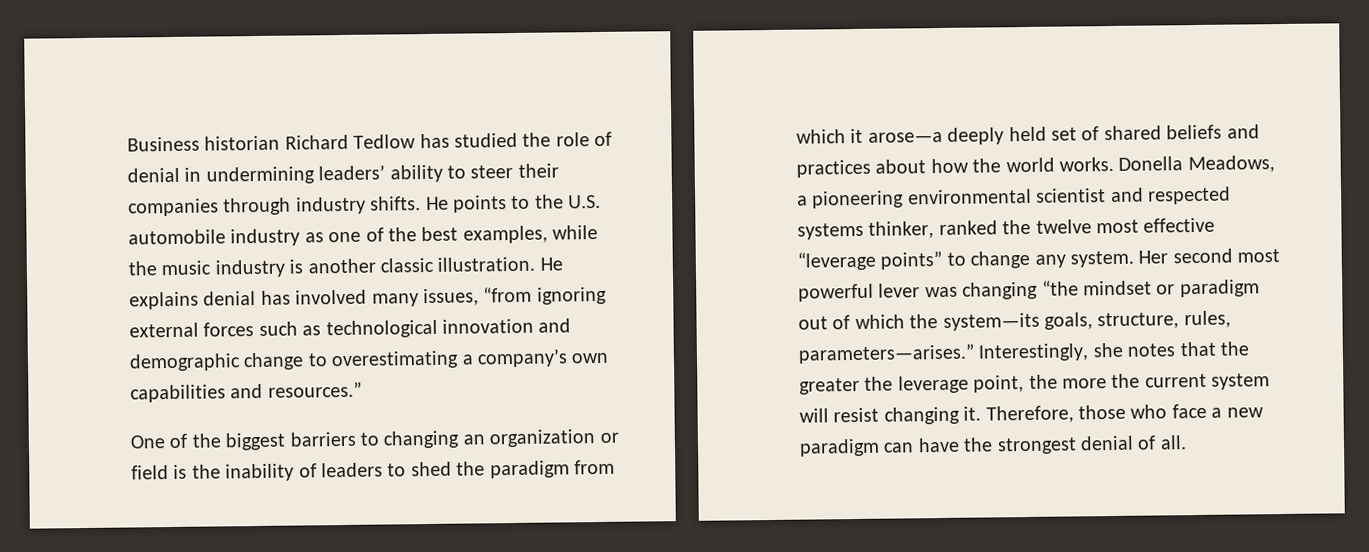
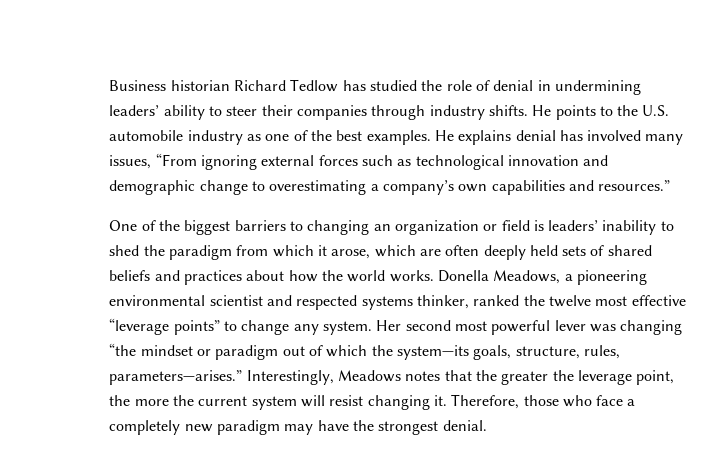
[462,225,599,244] [127,256,536,278] examples, while the music industry is another classic illustration. -> [366,130,431,145] examples.
[483,286,533,303] “from -> [155,153,197,166] “From
[191,462,383,482] the inability of leaders -> [548,220,657,235] leaders’ inability
[867,131,943,143] arose—a -> [331,245,480,259] arose, which are often
[1050,127,1077,141] set -> [562,246,587,256] sets
[1092,342,1123,358] she -> [337,370,401,382] Meadows
(1223, 412) none -> [109,420,181,435] completely
[883,442,915,453] can -> [284,424,314,435] may
[1079,435,1187,451] denial of all. -> [442,420,487,431] denial.

